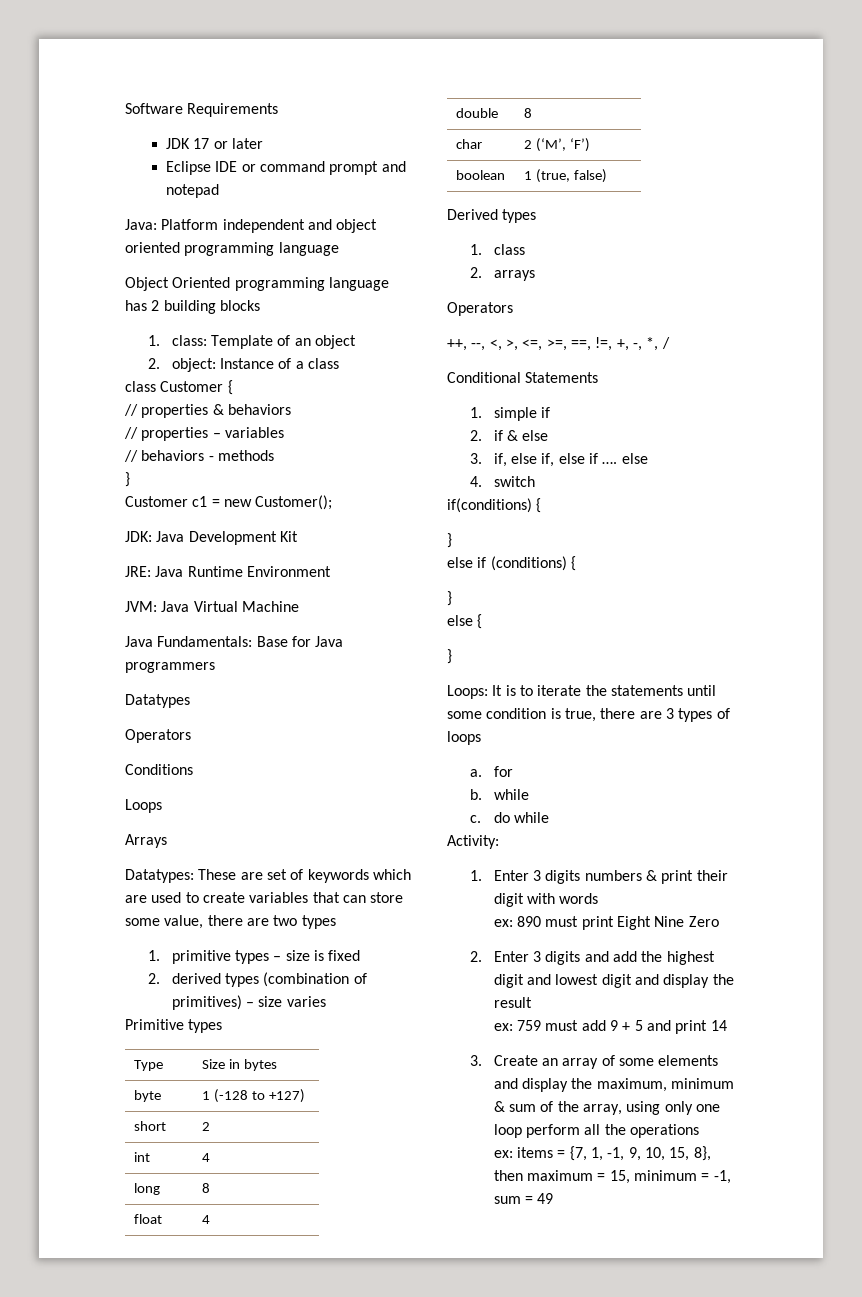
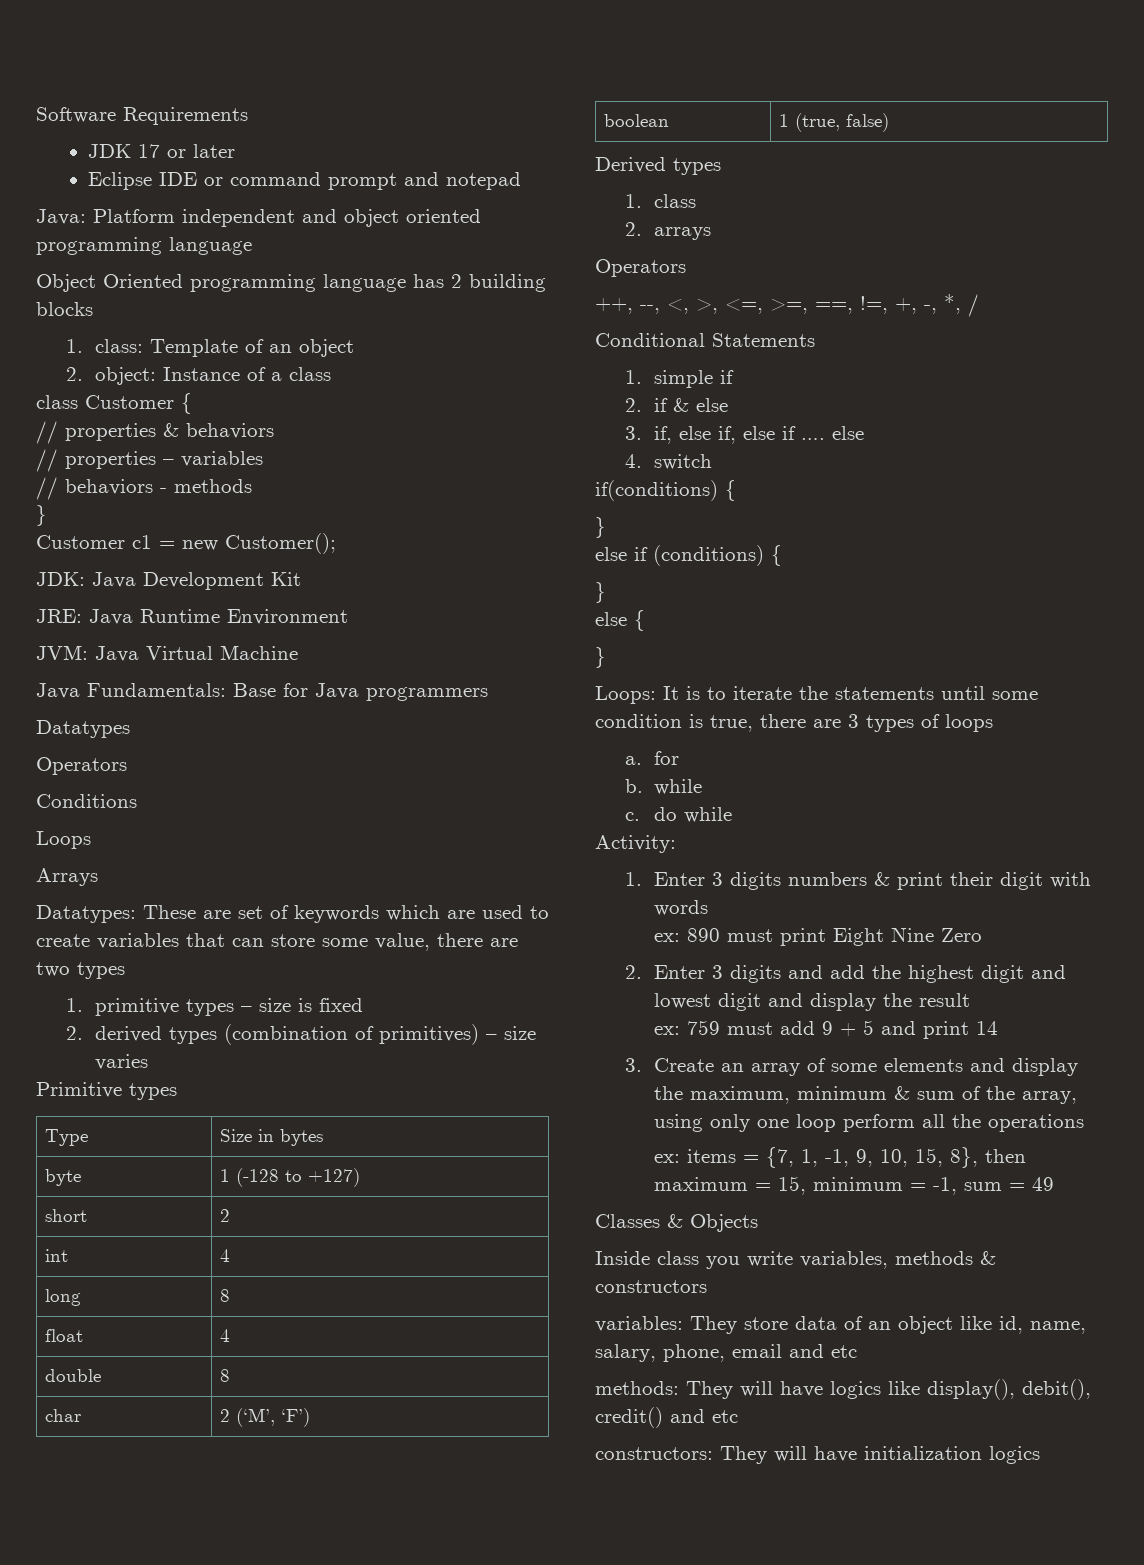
(554, 1198) none -> [595,1214,758,1232] [595,1251,996,1269] [595,1280,707,1293] [595,1316,1086,1334] [595,1344,857,1362] [595,1379,1091,1400] [595,1407,738,1428] [595,1446,1040,1464] // Classes & Objects // Inside class you write variables, methods & constructors // variables: They store data of an object like id, name, salary, phone, email and etc // methods: They will have logics like display(), debit(), credit() and etc // constructors: They will have initialization logics

